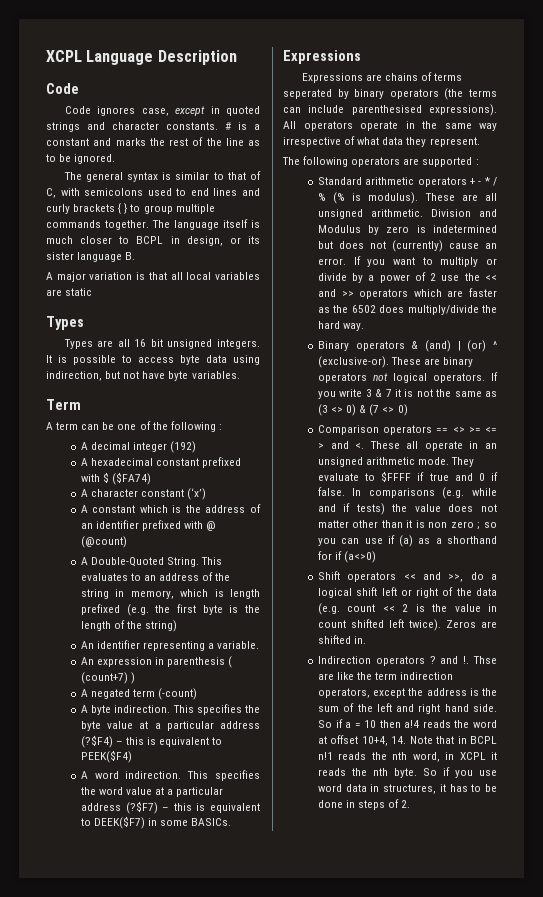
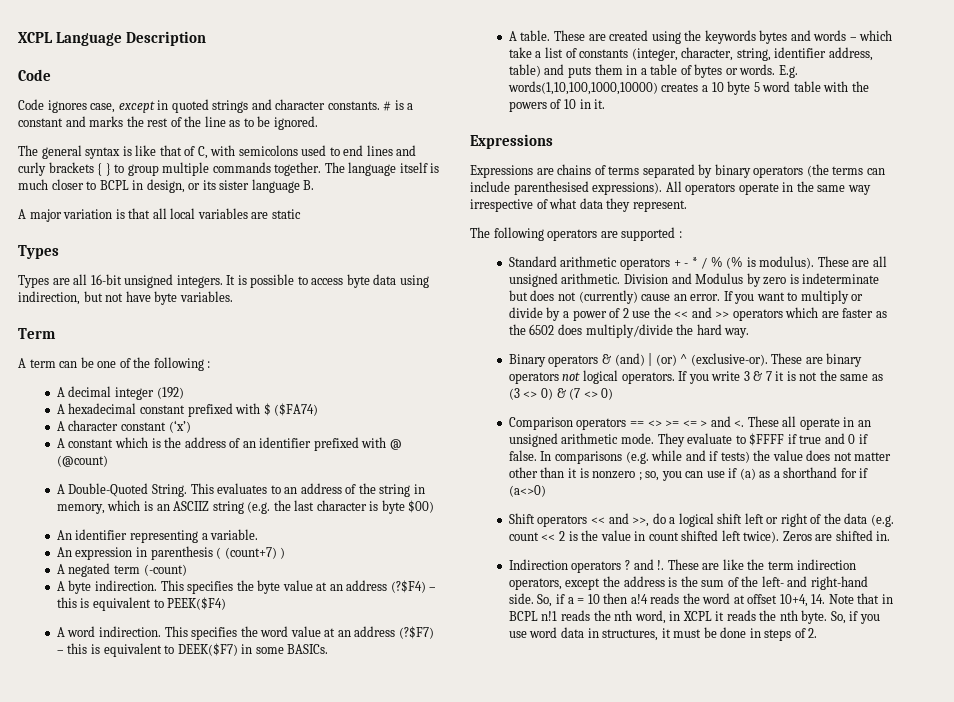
[175,172,224,180] similar to -> [135,145,157,156] like
[134,339,163,347] 16 bit -> [90,274,122,285] 16-bit
[230,589,260,599] [80,604,260,616] [80,620,178,632] length prefixed (e.g. the first byte is the length of the string) -> [156,500,435,514] an ASCIIZ string (e.g. the last character is byte $00)
[154,721,214,731] a particular -> [329,584,343,591] an
[167,787,224,797] a particular -> [337,630,351,637] an
(232, 822) none -> [508,30,893,44] [508,47,873,61] [508,64,798,78] [507,81,869,95] [508,99,606,112] // A table. These are created using the keywords bytes and words – which take a list of constants (integer, character, string, identifier address, table) and puts them in a table of bytes or words. E.g. words(1,10,100,1000,10000) creates a 10 byte 5 word table with the powers of 10 in it.
[283,89,332,99] seperated -> [642,164,695,178] separated
[433,225,497,233] indetermined -> [802,273,880,284] indeterminate
[428,521,497,530] non zero ; so -> [592,471,660,481] nonzero ; so,
[473,656,497,664] Thse -> [667,559,699,570] These
[376,703,497,714] [317,720,332,728] left and right hand side. So -> [761,576,868,590] [508,593,553,607] left- and right-hand side. So,
[422,768,437,776] So -> [830,611,846,624] So,
[449,784,482,792] has to -> [673,629,702,638] must

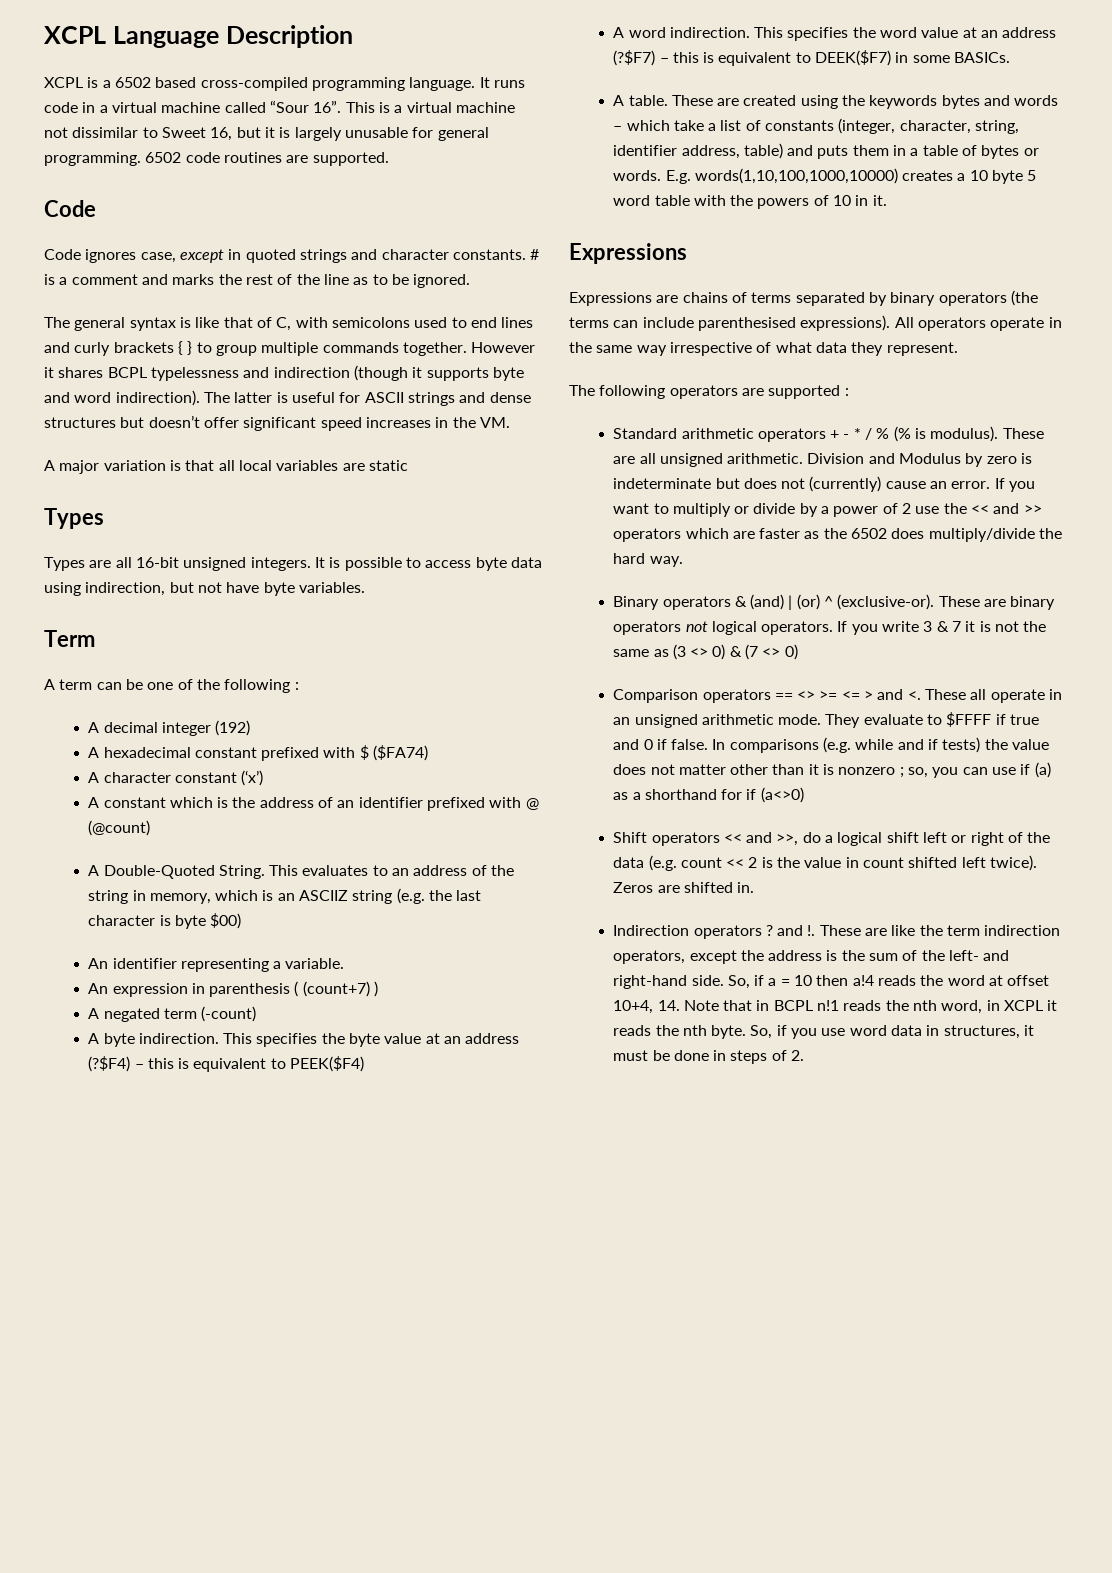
(207, 38) none -> [44,77,525,91] [44,100,515,113] [44,127,489,141] [44,152,389,166] // XCPL is a 6502 based cross-compiled programming language. It runs code in a virtual machine called “Sour 16”. This is a virtual machine not dissimilar to Sweet 16, but it is largely unusable for general programming. 6502 code routines are supported.
[18,118,63,127] constant -> [71,274,138,285] comment
[324,162,440,176] [18,179,315,193] The language itself is much closer to BCPL in design, or its sister language B. -> [471,342,536,353] [44,365,524,381] [44,390,531,406] [44,415,510,431] However it shares BCPL typelessness and indirection (though it supports byte and word indirection). The latter is useful for ASCII strings and dense structures but doesn’t offer significant speed increases in the VM.

